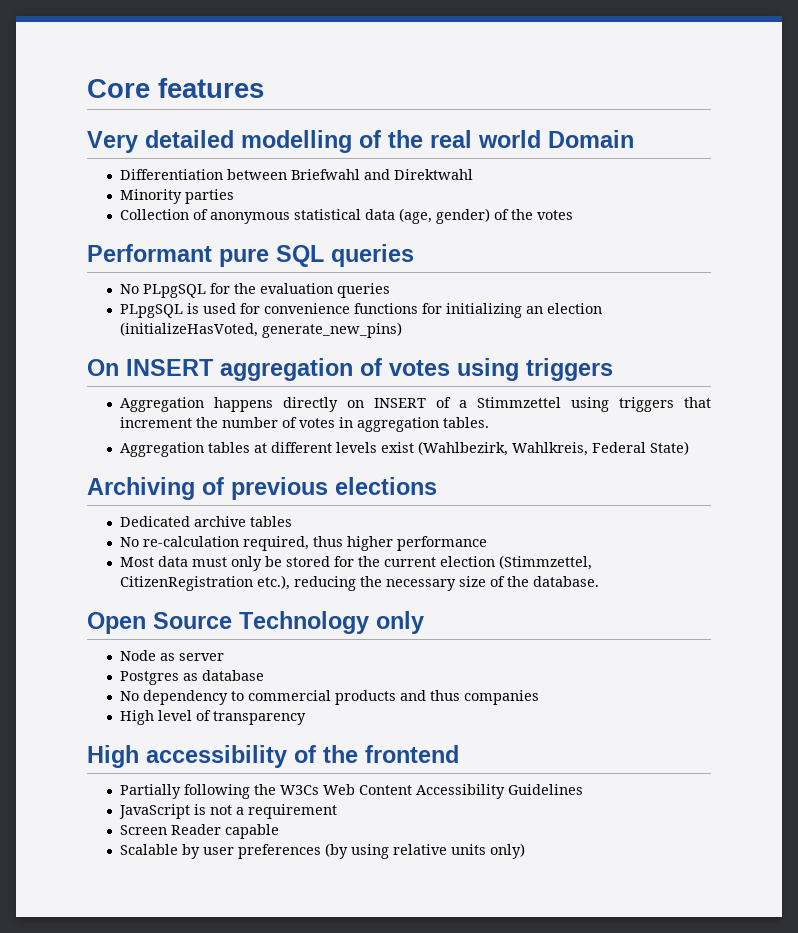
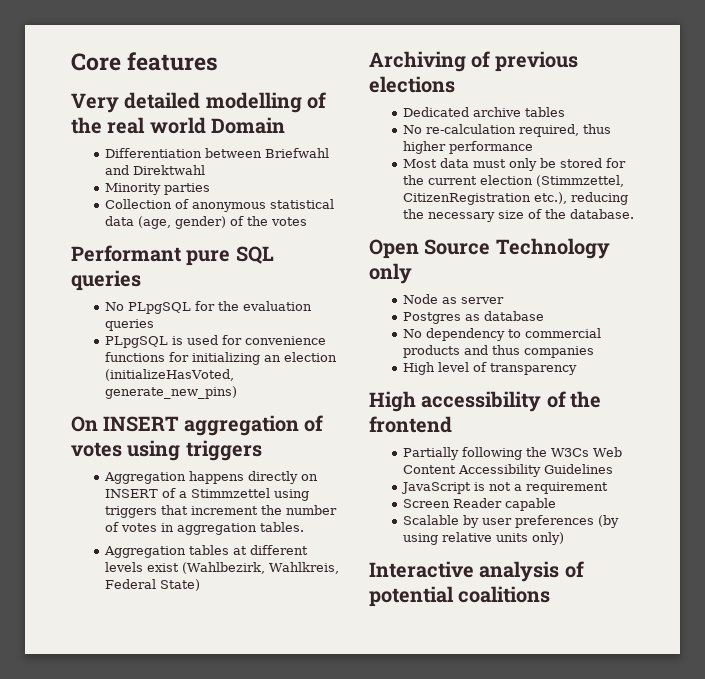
(525, 851) none -> [369,561,584,582] [369,586,551,607] // Interactive analysis of potential coalitions

